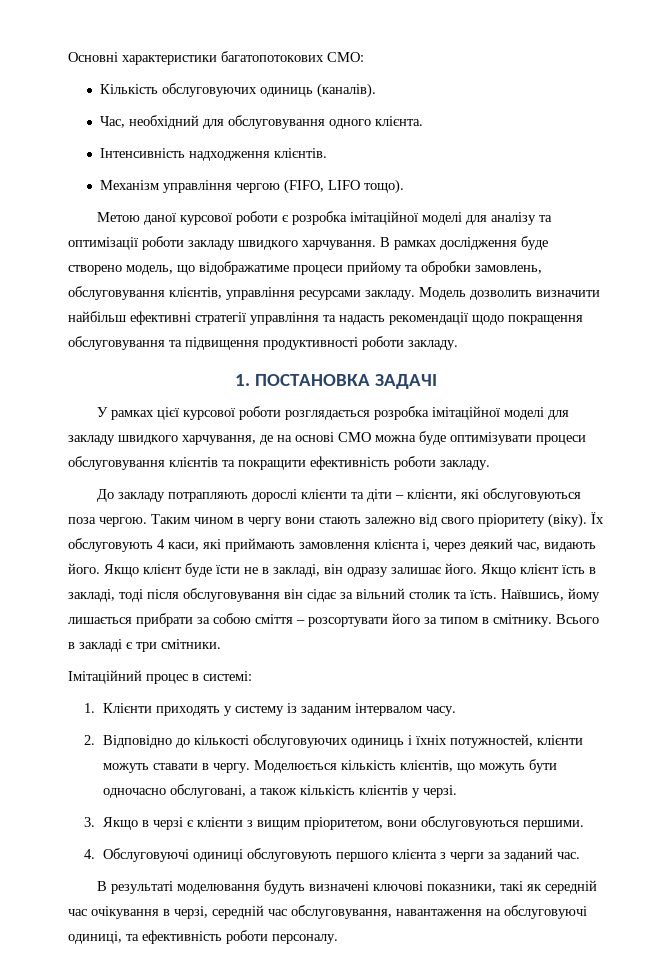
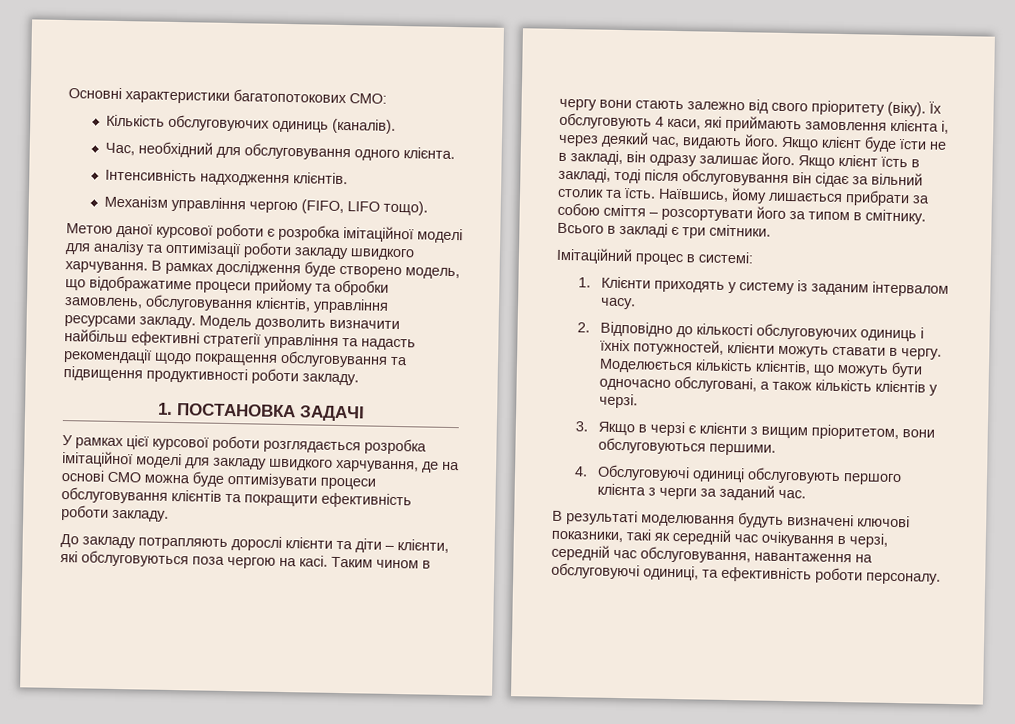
[99,517,147,527] чергою. -> [227,555,328,569] чергою на касі.

